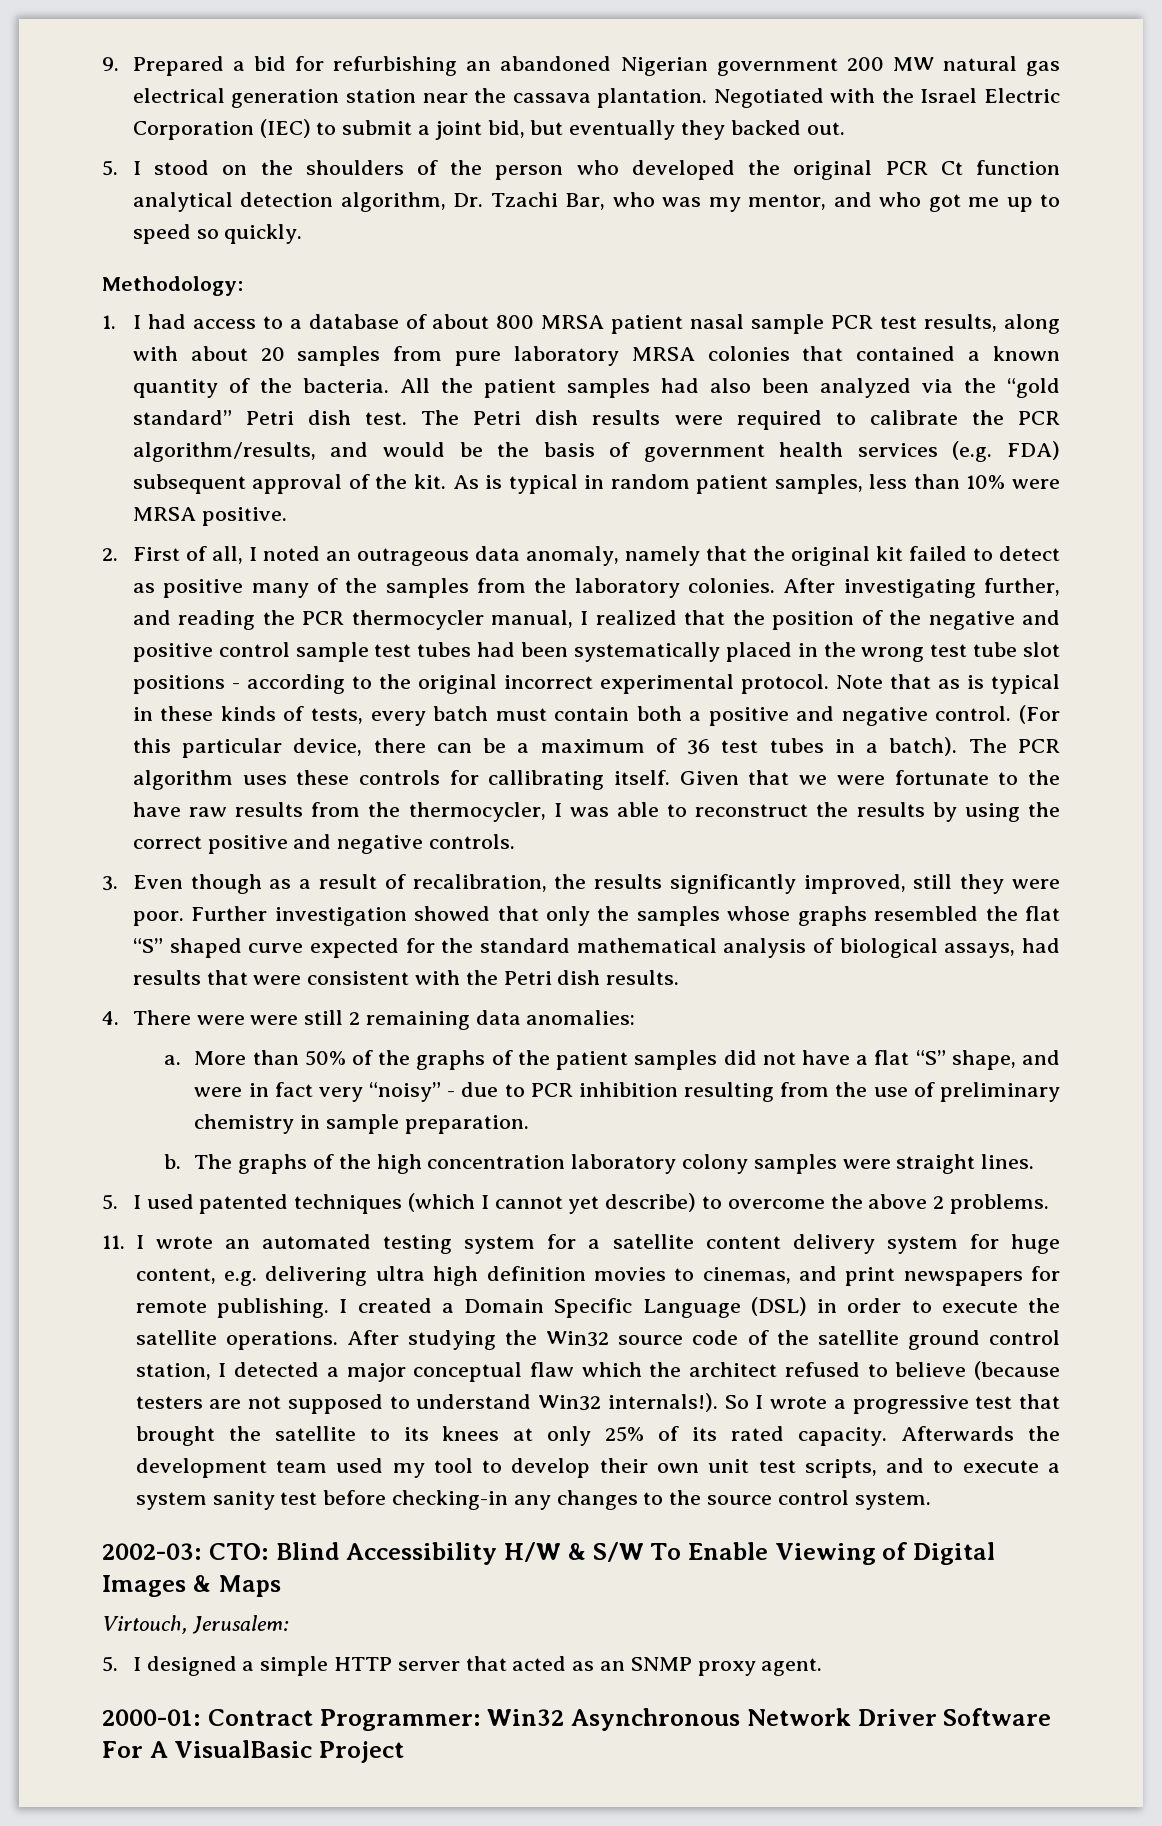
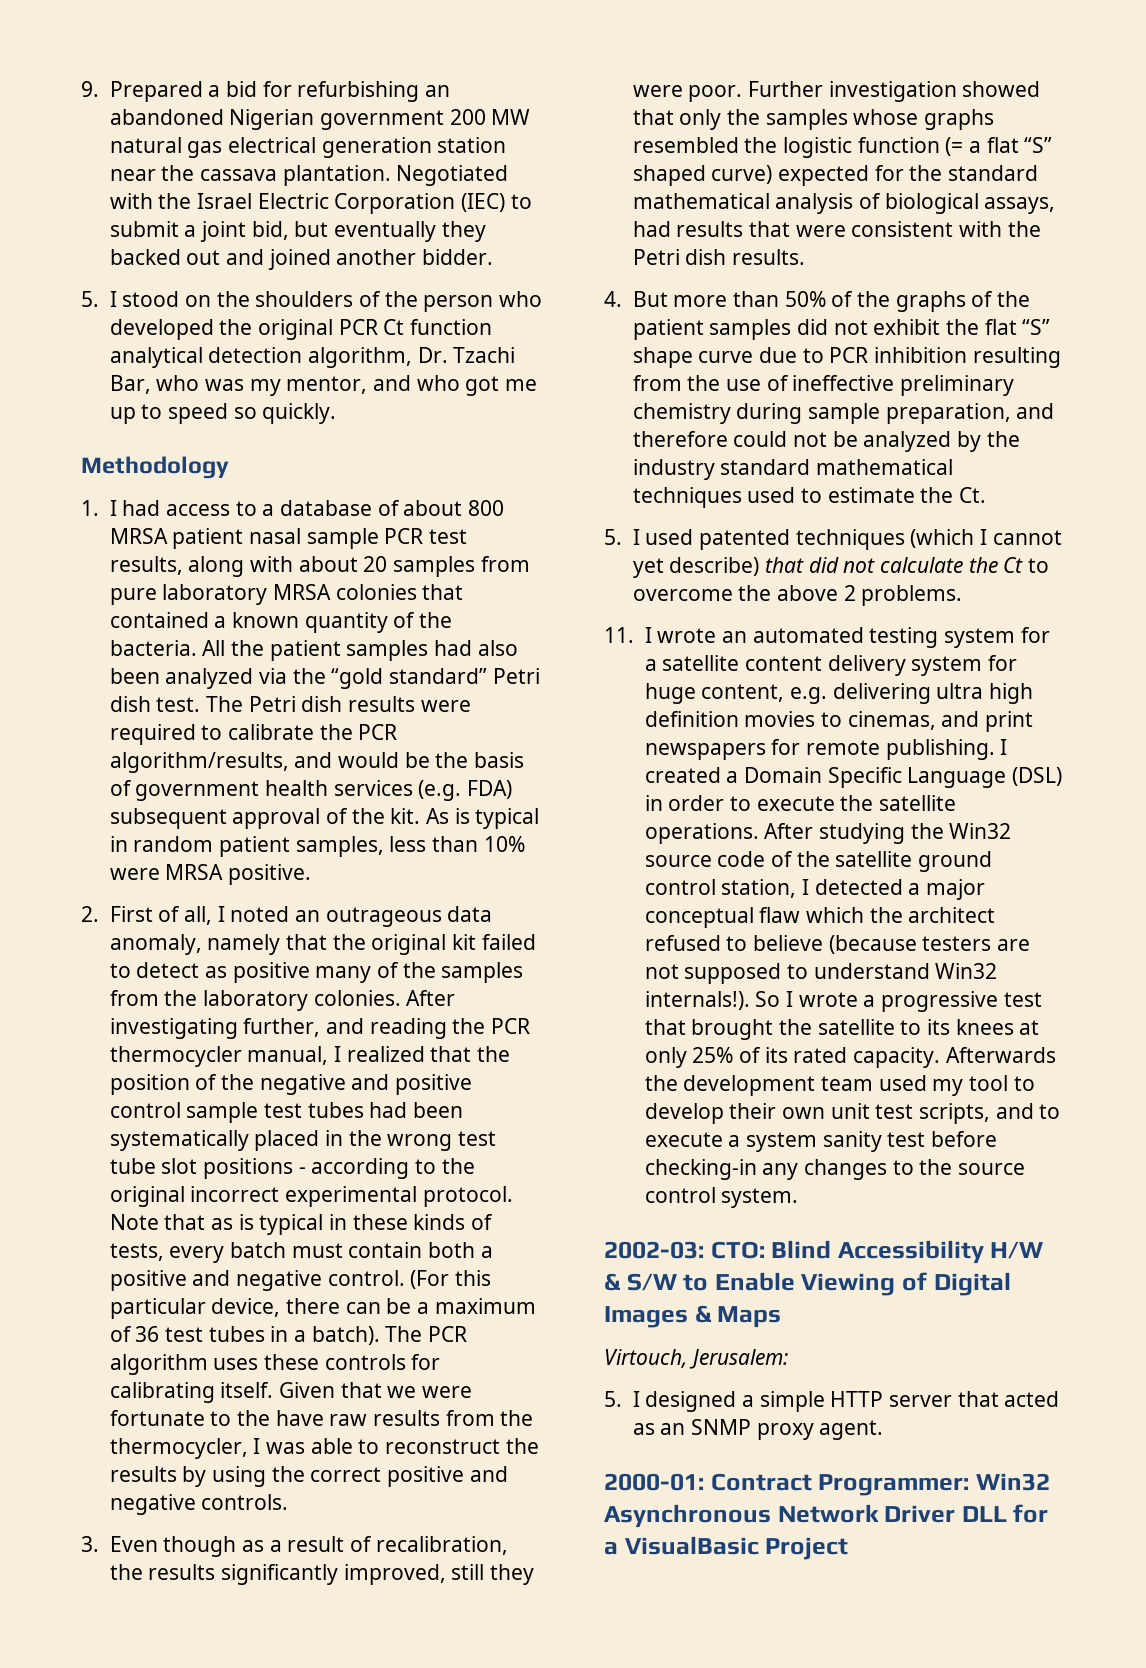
[806,122,845,135] out. -> [186,249,493,270] out and joined another bidder.
[102,276,243,296] Methodology: -> [81,456,229,479] Methodology
[488,770,605,790] callibrating -> [109,1382,215,1403] calibrating
(1018, 913) none -> [782,137,981,158] logistic function (= a
[248,943,304,953] curve -> [711,165,773,184] curve)
[132,1010,636,1030] [163,1051,247,1065] There were were still 2 remaining data anomalies: // a. More -> [632,291,728,307] But more
[801,1050,1060,1070] [194,1082,456,1102] have a flat “S” shape, and were in fact very “noisy” - -> [873,319,1051,335] [632,347,754,368] exhibit the flat “S” shape curve
(935, 1089) none -> [792,375,895,391] ineffective
[300,1114,529,1134] [163,1154,1035,1174] in sample preparation. // b. The graphs of the high concentration laboratory colony samples were straight lines. -> [736,403,1055,424] [632,431,1020,452] [632,459,953,480] [632,487,986,508] during sample preparation, and therefore could not be analyzed by the industry standard mathematical techniques used to estimate the Ct.
(697, 1202) none -> [764,557,1024,573] that did not calculate the Ct
[650,1543,682,1560] To -> [683,1274,709,1291] to
[943,1708,1052,1726] [102,1741,168,1758] Software For A -> [961,1504,1049,1523] [604,1541,618,1555] DLL for a

